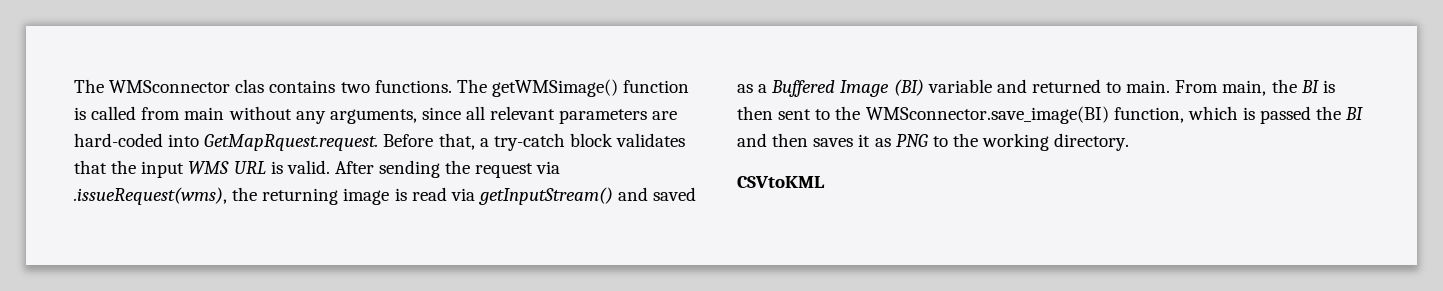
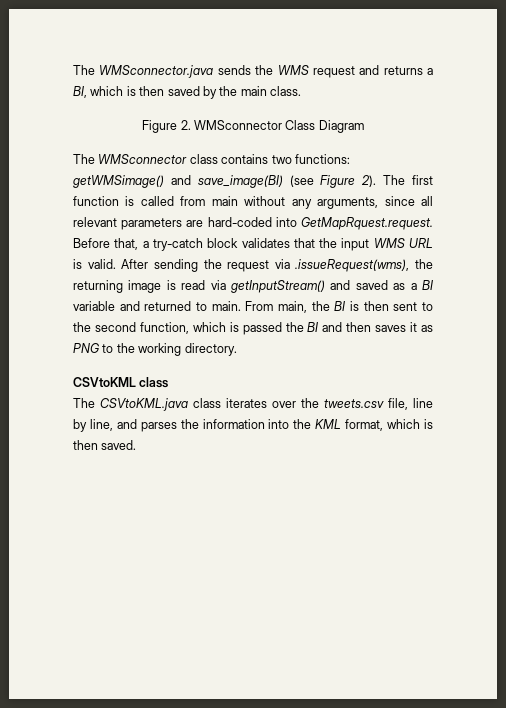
[74,79,618,97] The WMSconnector clas contains two functions. The getWMSimage() -> [73,65,433,78] [73,86,301,99] [142,120,364,133] [73,154,350,164] [73,175,433,188] The WMSconnector.java sends the WMS request and returns a BI, which is then saved by the main class. // Figure 2. WMSconnector Class Diagram // The WMSconnector class contains two functions: getWMSimage() and save_image(BI) (see Figure 2). The first
[771,79,924,97] Buffered Image (BI) -> [421,280,433,290] BI
[865,106,1109,124] WMSconnector.save_image(BI) -> [94,322,136,332] second
(825, 182) none -> [139,377,169,388] [73,398,433,411] [73,419,434,432] [73,440,137,450] class // The CSVtoKML.java class iterates over the tweets.csv file, line by line, and parses the information into the KML format, which is then saved.

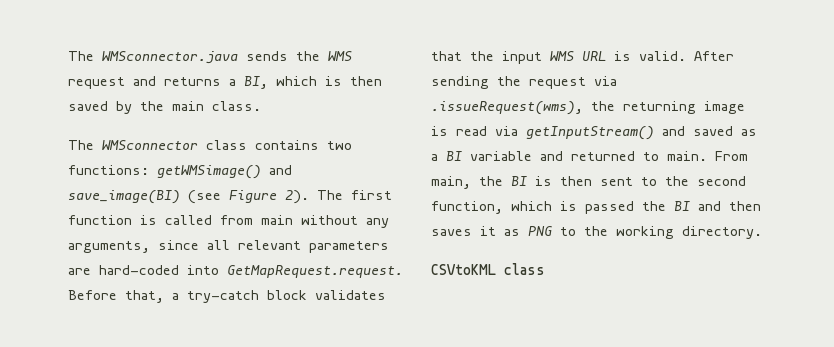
[142,120,364,133] // Figure 2. WMSconnector Class Diagram -> (261, 106) none
[301,217,433,230] GetMapRquest.request. -> [227,265,403,278] GetMapRequest.request.
[73,398,433,411] [73,419,434,432] [73,440,137,450] // The CSVtoKML.java class iterates over the tweets.csv file, line by line, and parses the information into the KML format, which is then saved. -> (545, 269) none

